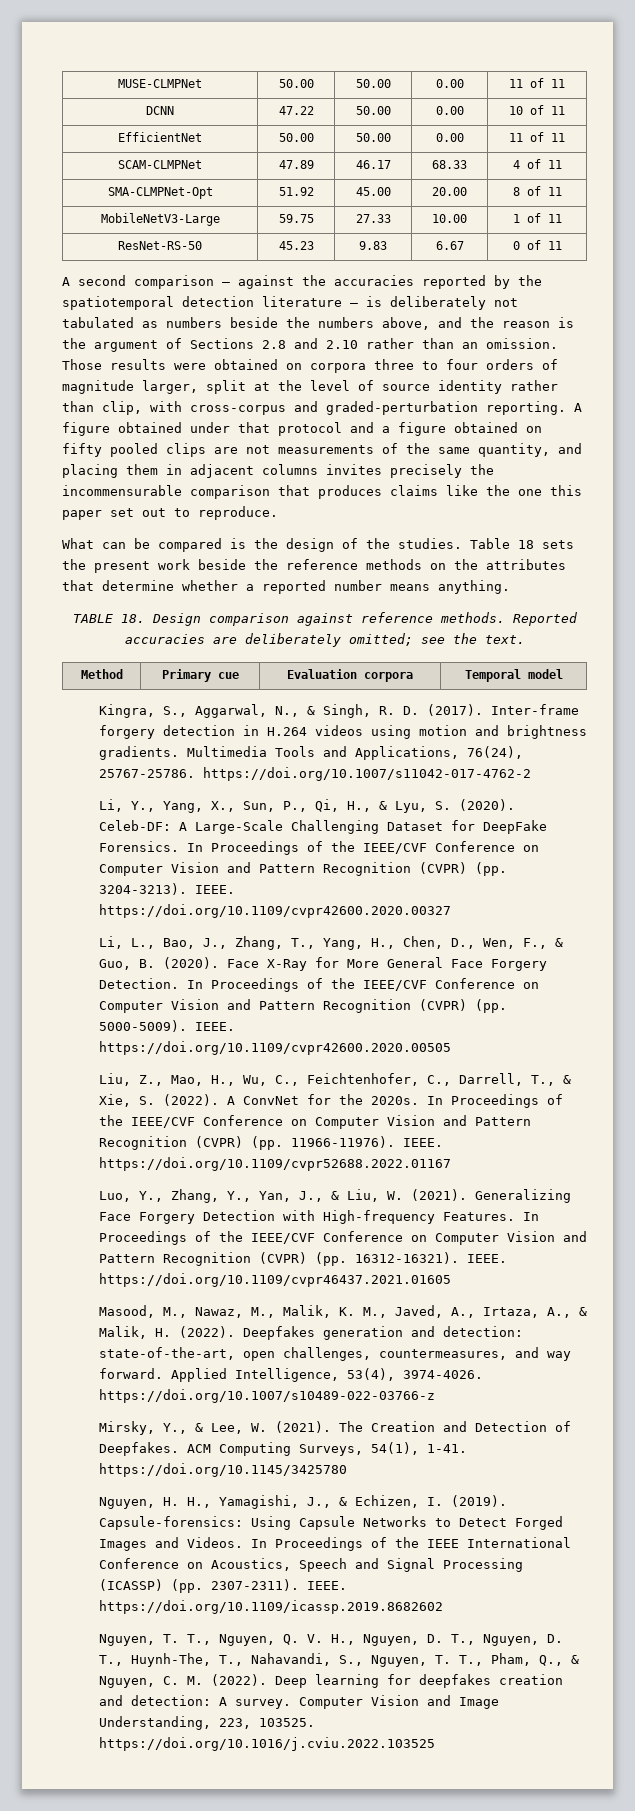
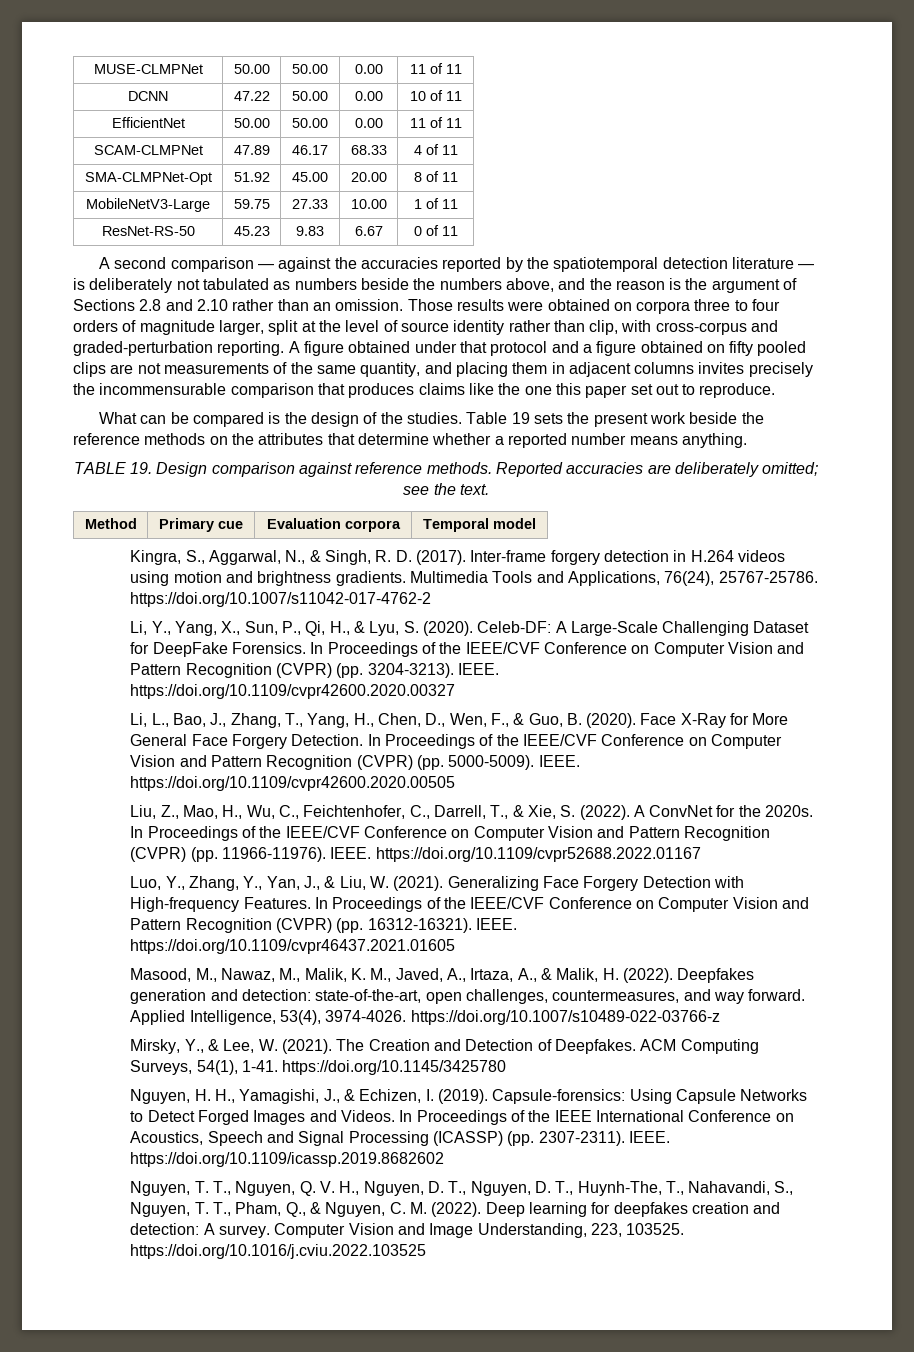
[518,540,534,549] 18 -> [511,412,530,424] 19
[120,614,145,623] 18. -> [130,462,153,474] 19.

